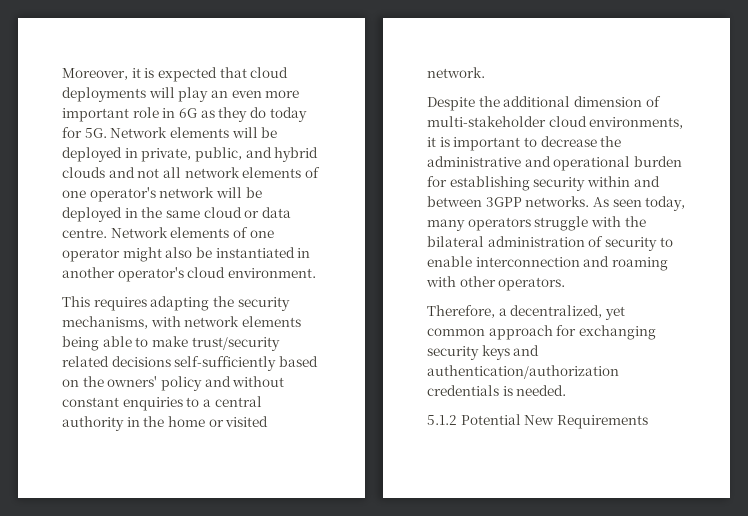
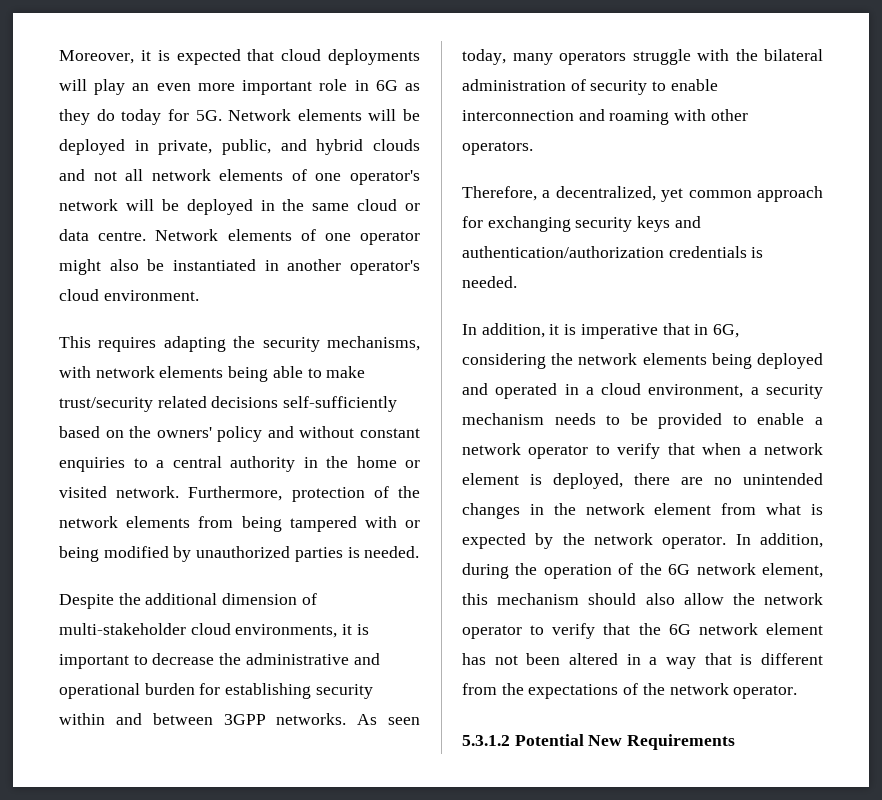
(485, 72) none -> [188,486,420,502] [59,516,420,532] [59,546,420,562] Furthermore, protection of the network elements from being tampered with or being modified by unauthorized parties is needed.
[427,415,457,425] 5.1.2 -> [462,323,740,339] [462,353,823,369] [462,383,823,399] [462,413,823,429] [462,443,823,459] [462,473,823,489] [462,503,823,519] [462,533,823,549] [462,563,823,579] [462,593,823,605] [462,623,823,639] [462,653,823,669] [462,683,798,699] [462,735,510,746] In addition, it is imperative that in 6G, considering the network elements being deployed and operated in a cloud environment, a security mechanism needs to be provided to enable a network operator to verify that when a network element is deployed, there are no unintended changes in the network element from what is expected by the network operator. In addition, during the operation of the 6G network element, this mechanism should also allow the network operator to verify that the 6G network element has not been altered in a way that is different from the expectations of the network operator. // 5.3.1.2

